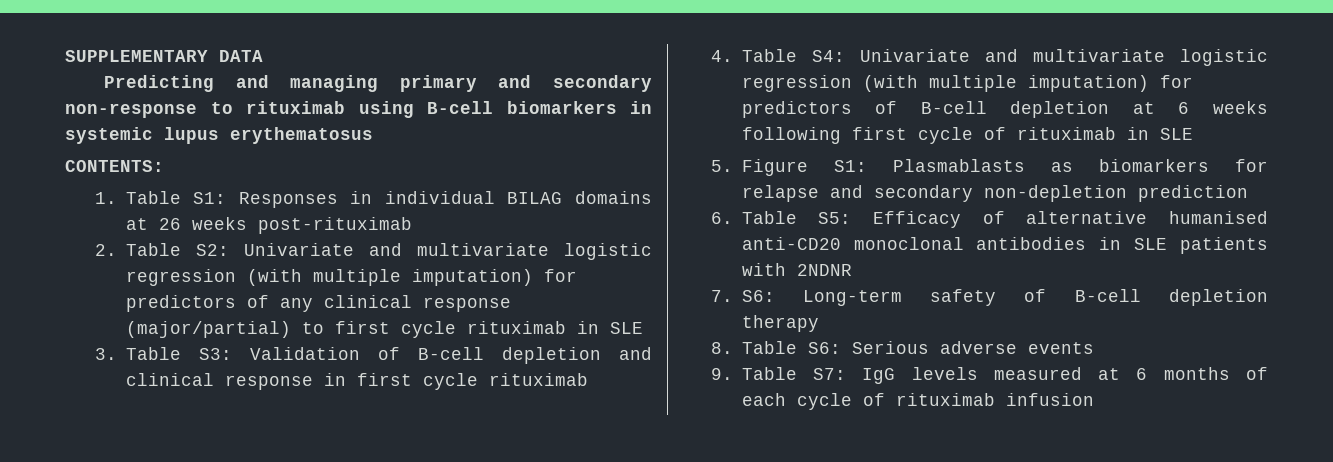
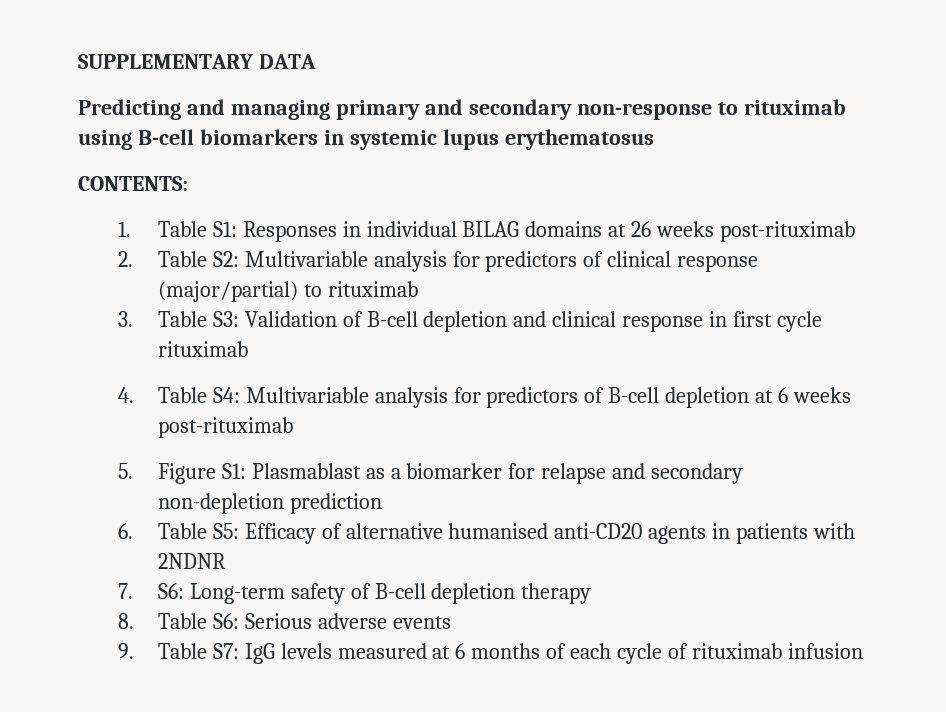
[243,243,652,260] [125,269,577,286] [125,295,313,312] Univariate and multivariate logistic regression (with multiple imputation) for predictors of any -> [244,251,604,272] Multivariable analysis for predictors of
[334,321,643,338] first cycle rituximab in SLE -> [327,281,418,297] rituximab
[859,49,1268,66] [741,75,1149,92] Univariate and multivariate logistic regression (with multiple imputation) -> [245,387,448,408] Multivariable analysis
[741,127,1193,144] following first cycle of rituximab in SLE -> [157,417,293,438] post-rituximab
[892,159,1209,172] Plasmablasts as biomarkers -> [251,463,503,479] Plasmablast as a biomarker
[853,237,1168,250] monoclonal antibodies in SLE -> [648,523,731,544] agents in

